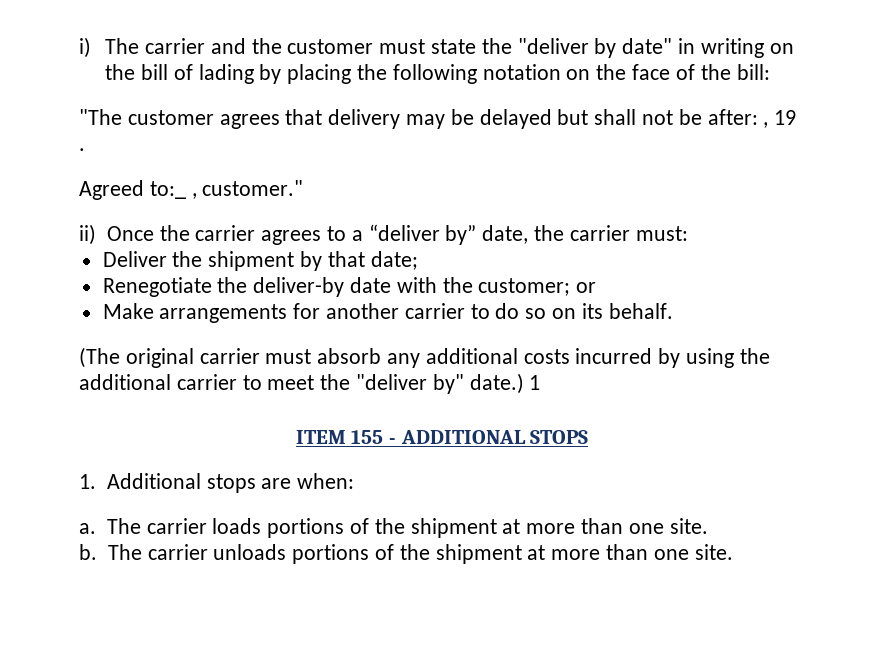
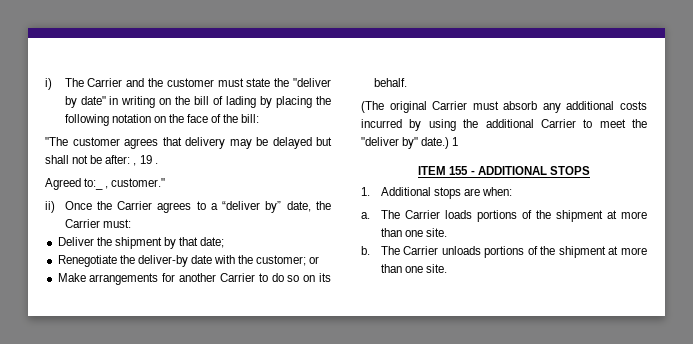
[145,38,206,54] carrier -> [87,78,123,87] Carrier
[195,225,256,241] carrier -> [117,201,153,210] Carrier
[569,225,630,241] carrier -> [64,219,100,228] Carrier
[404,303,465,319] carrier -> [219,273,255,282] Carrier
[199,348,260,364] carrier -> [432,101,468,110] Carrier
[176,374,237,390] carrier -> [540,119,576,128] Carrier
[146,518,207,534] carrier -> [404,210,440,219] Carrier
[147,544,208,560] carrier -> [403,246,439,255] Carrier

